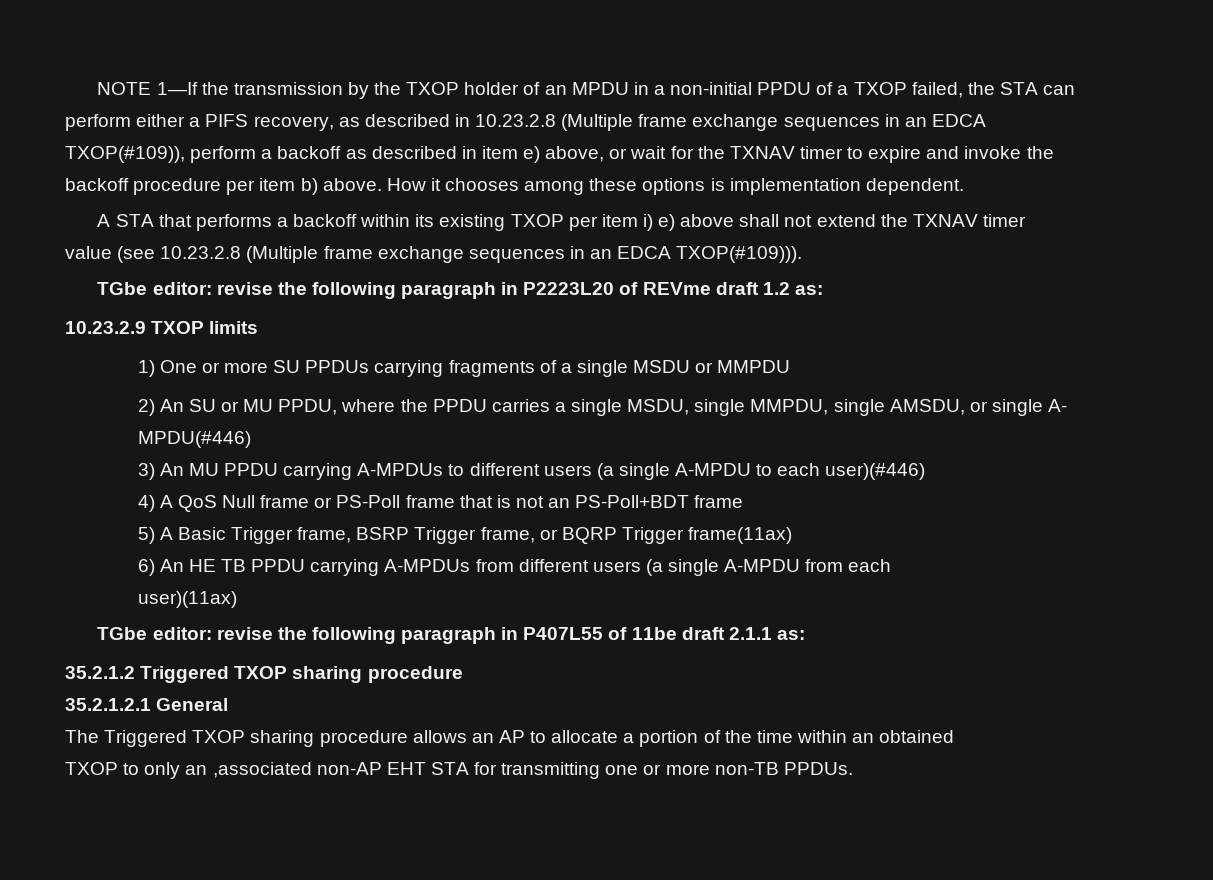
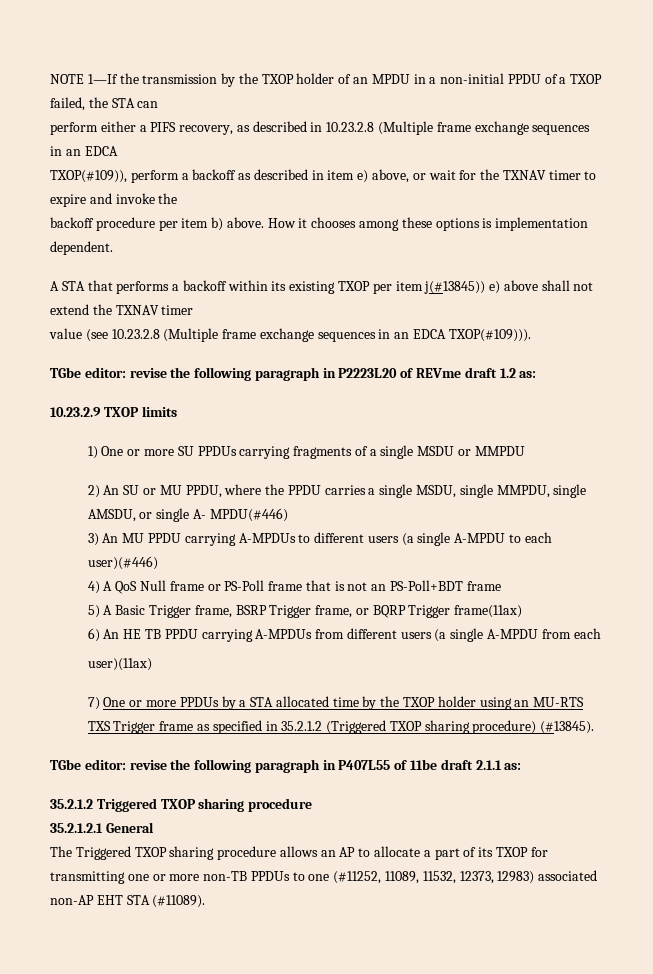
[642,214,653,231] i) -> [424,281,486,294] j(#13845))
(237, 599) none -> [87,696,585,710] [87,720,595,734] // 7) One or more PPDUs by a STA allocated time by the TXOP holder using an MU-RTS TXS Trigger frame as specified in 35.2.1.2 (Triggered TXOP sharing procedure) (#13845).
[639,730,955,747] [65,762,469,779] portion of the time within an obtained // TXOP to only an ,associated non-AP EHT STA -> [434,847,528,860] part of its TXOP
[783,762,853,775] PPDUs. -> [250,870,598,884] [50,895,206,908] PPDUs to one (#11252, 11089, 11532, 12373, 12983) associated non-AP EHT STA (#11089).

